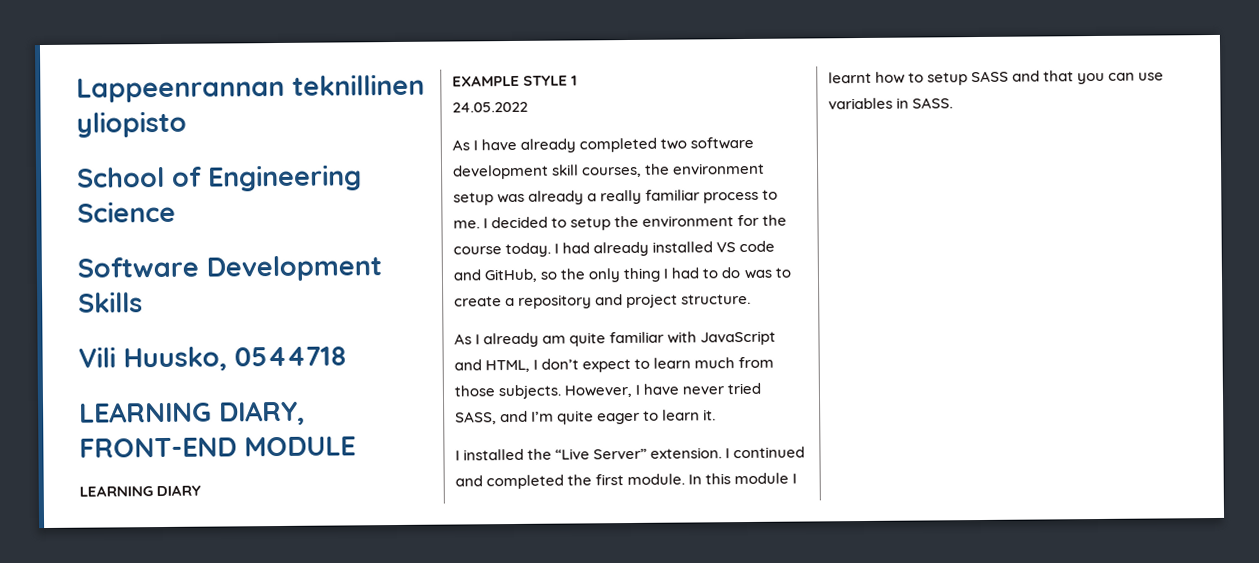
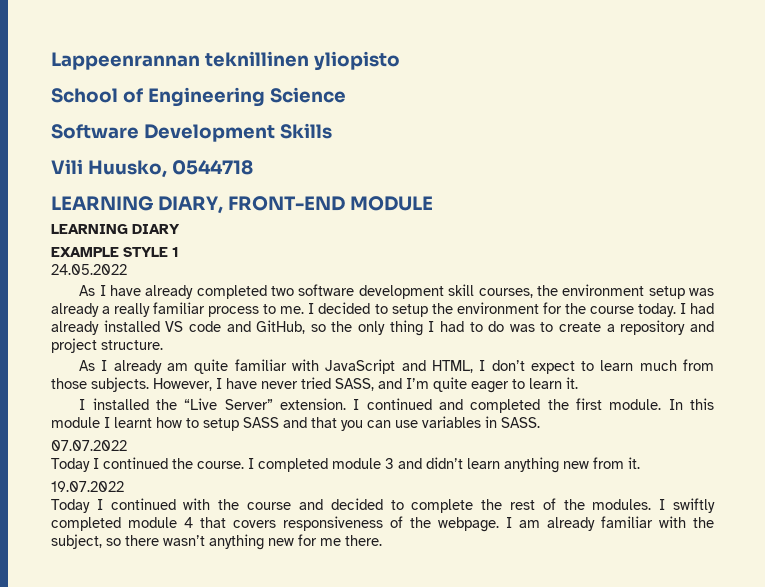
(954, 103) none -> [51,440,127,451] [51,457,640,473] [51,481,124,492] [51,498,715,513] [51,516,714,532] [51,534,382,550] // 07.07.2022 // Today I continued the course. I completed module 3 and didn’t learn anything new from it. // 19.07.2022 // Today I continued with the course and decided to complete the rest of the modules. I swiftly completed module 4 that covers responsiveness of the webpage. I am already familiar with the subject, so there wasn’t anything new for me there.

